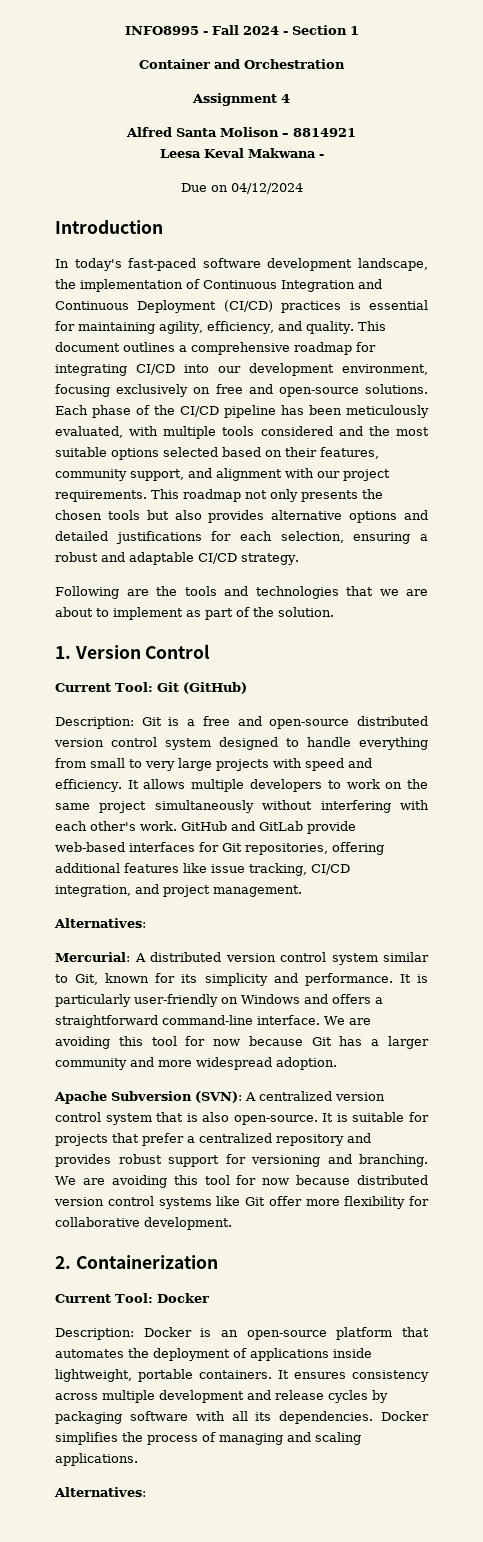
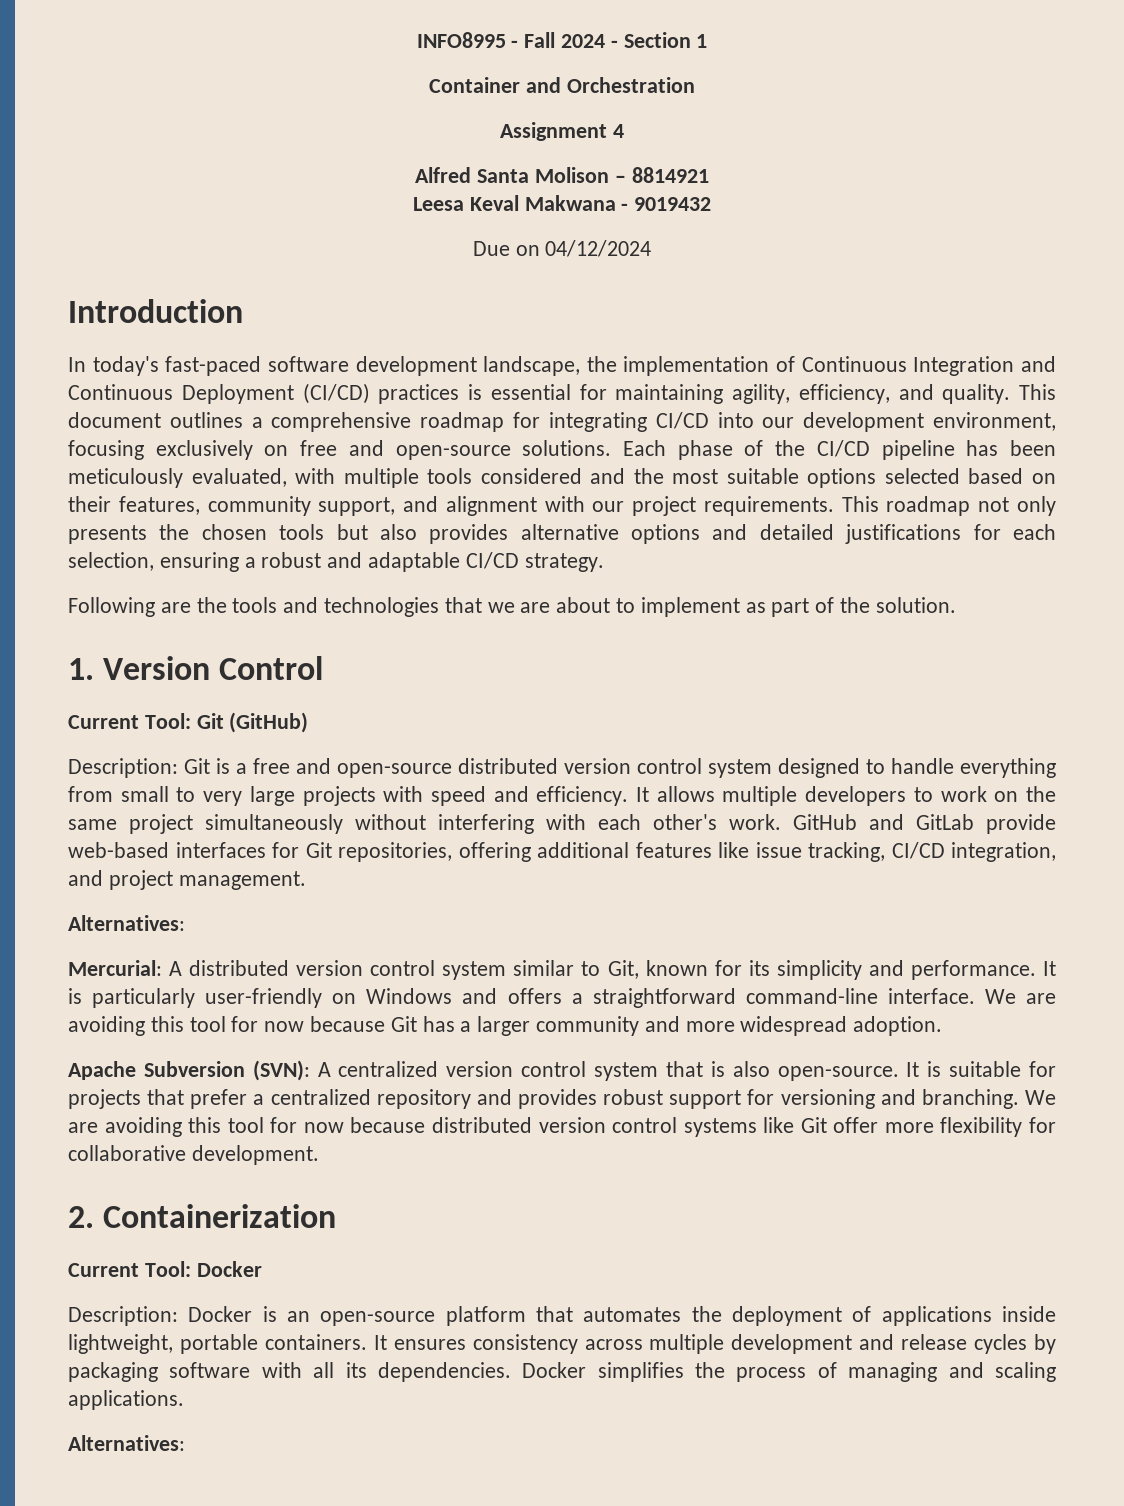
(324, 156) none -> [634,197,712,211] 9019432

